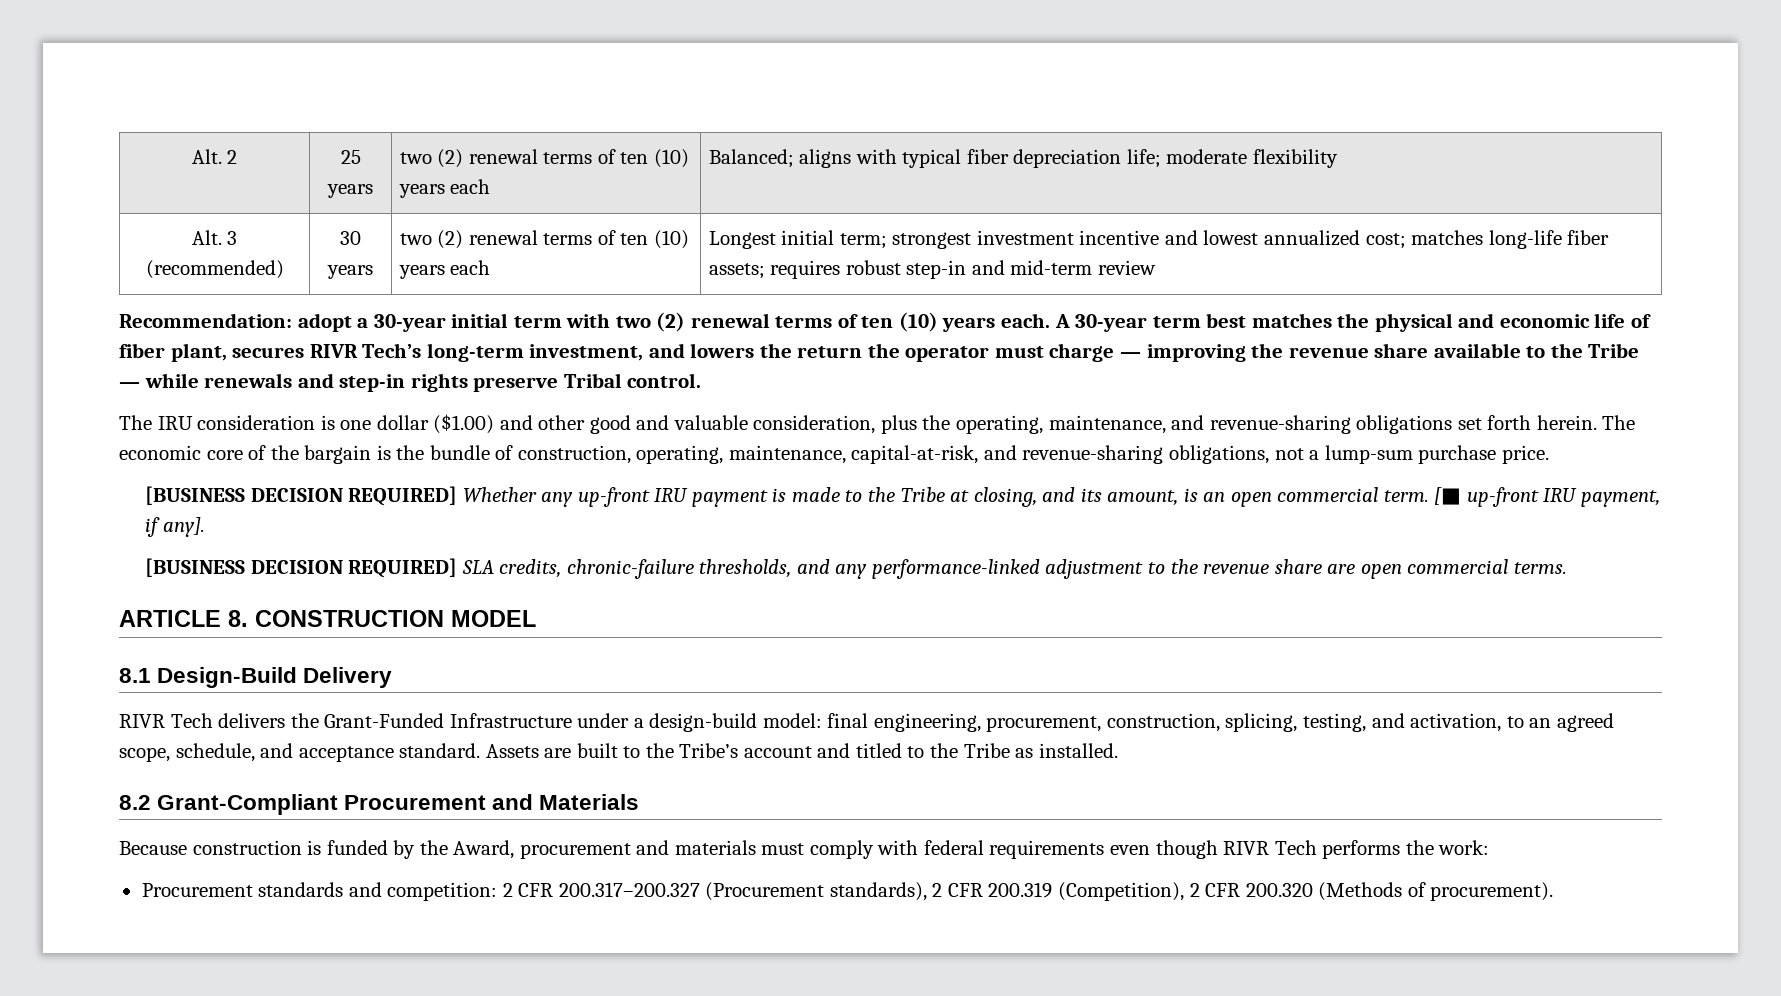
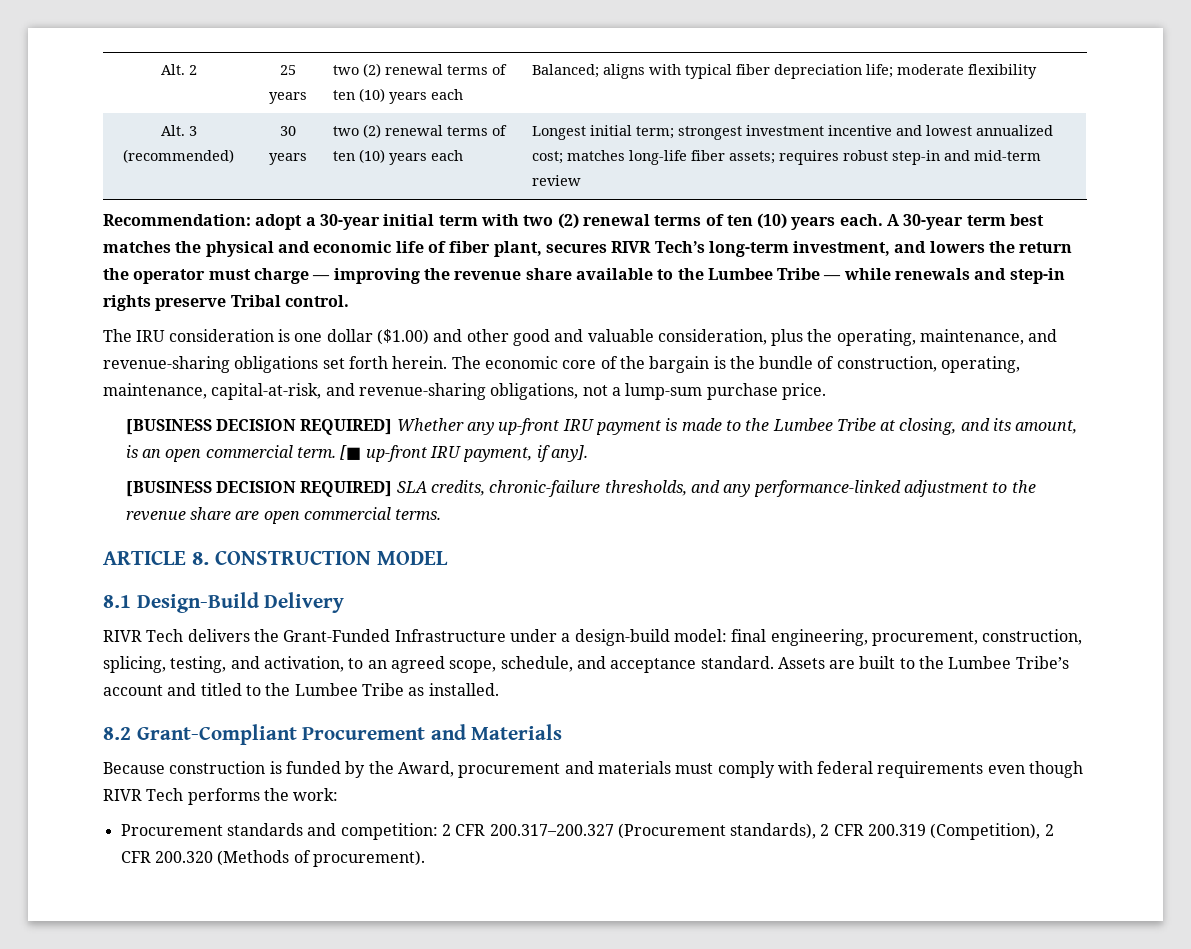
(1583, 350) none -> [707,268,773,280] Lumbee
(895, 494) none -> [772,418,833,431] Lumbee
(674, 750) none -> [948,656,1012,669] Lumbee
(959, 750) none -> [294,683,358,696] Lumbee

